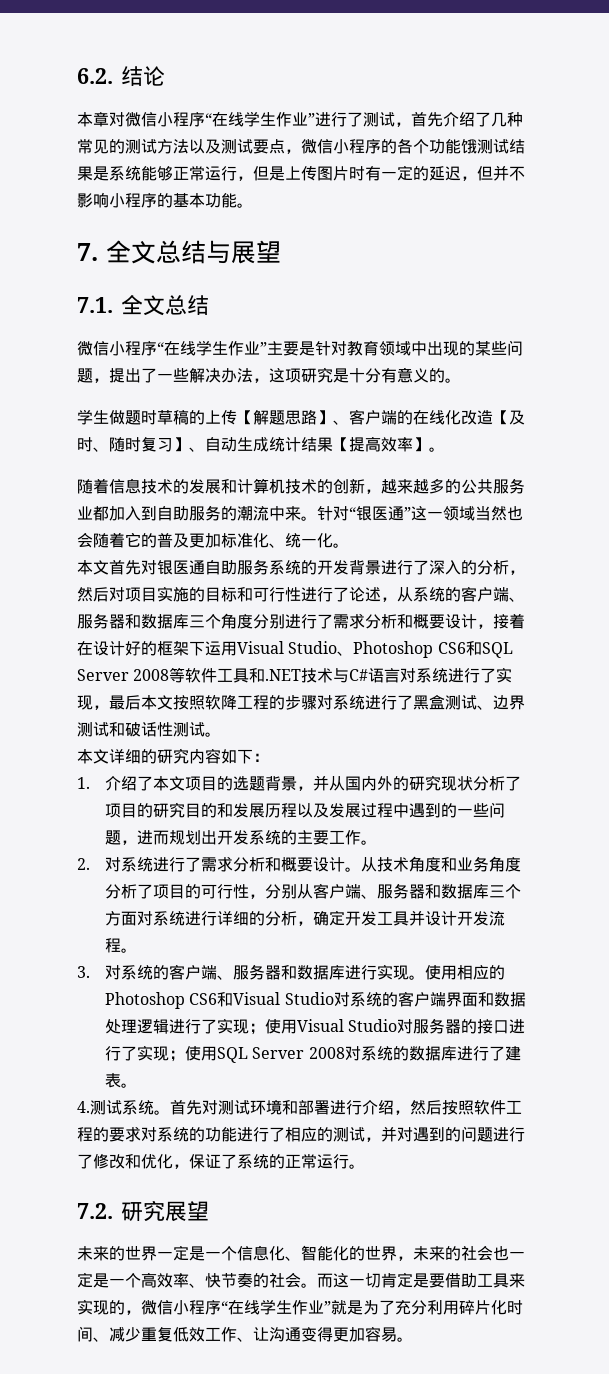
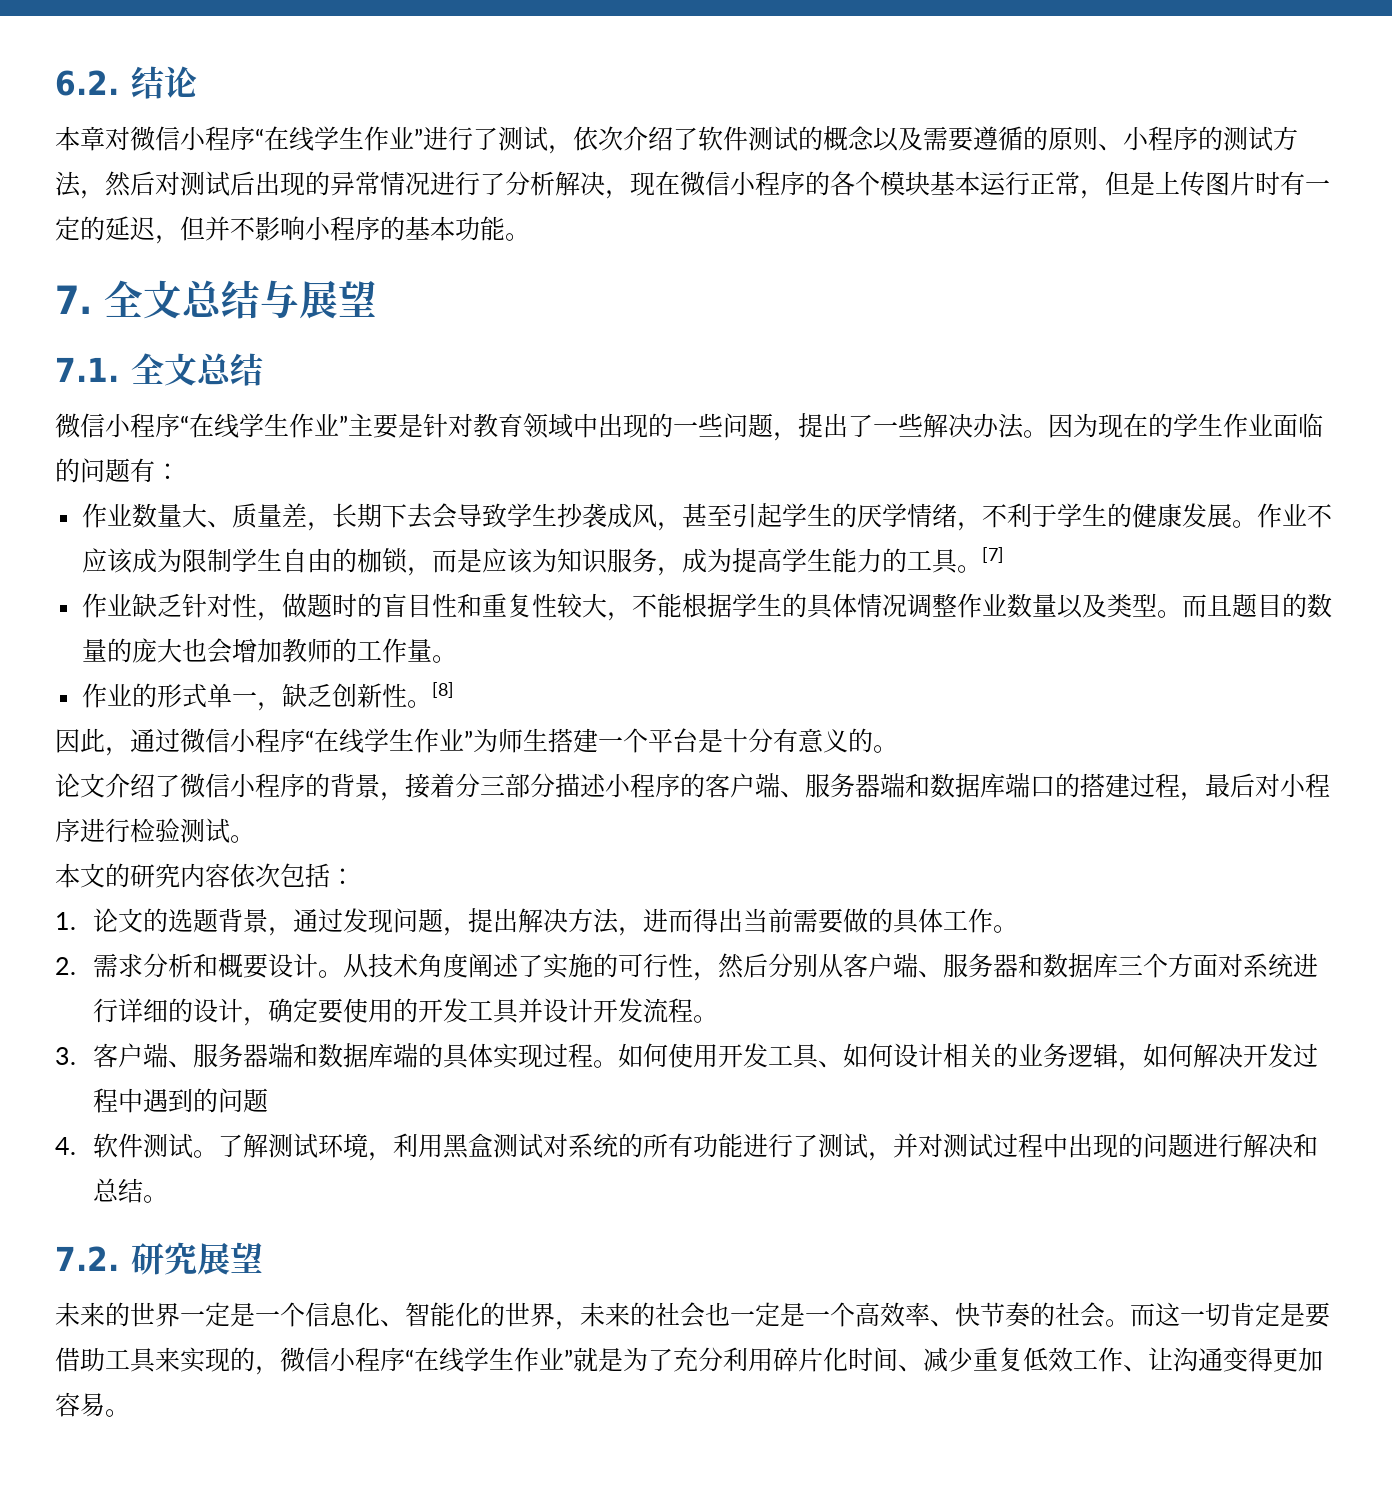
[411,112,523,127] [77,138,525,154] [77,166,237,181] 首先介绍了几种常见的测试方法以及测试要点，微信小程序的各个功能饿测试结果是系统能够正常运行 -> [573,126,1298,152] [55,171,1080,199] 依次介绍了软件测试的概念以及需要遵循的原则、小程序的测试方法，然后对测试后出现的异常情况进行了分析解决，现在微信小程序的各个模块基本运行正常
[475,341,491,356] 某 -> [673,422,698,435] 一
[253,367,461,383] [77,409,525,425] [77,436,445,452] [77,478,525,494] [77,505,523,521] [77,532,349,548] [77,559,525,575] [77,586,525,602] [77,613,525,629] [77,641,513,658] [77,667,513,683] [77,694,525,710] [77,722,173,737] ，这项研究是十分有意义的。 // 学生做题时草稿的上传【解题思路】、客户端的在线化改造【及时、随时复习】、自动生成统计结果【提高效率】。 // 随着信息技术的发展和计算机技术的创新，越来越多的公共服务业都加入到自助服务的潮流中来。针对“银医通”这一领域当然也会随着它的普及更加标准化、统一化。 // 本文首先对银医通自助服务系统的开发背景进行了深入的分析，然后对项目实施的目标和可行性进行了论述，从系统的客户端、服务器和数据库三个角度分别进行了需求分析和概要设计，接着在设计好的框架下运用Visual Studio、Photoshop CS6和SQL Server 2008等软件工具和.NET技术与C#语言对系统进行了实现，最后本文按照软降工程的步骤对系统进行了黑盒测试、边界测试和破话性 -> [1023,413,1323,438] [55,458,180,483] [82,503,1333,531] [82,548,983,576] [982,547,1005,563] [82,593,1333,621] [82,638,458,664] [82,683,433,711] [432,682,455,698] [55,728,898,756] [55,773,1330,801] [55,818,180,843] 。因为现在的学生作业面临的问题有： // 作业数量大、质量差，长期下去会导致学生抄袭成风，甚至引起学生的厌学情绪，不利于学生的健康发展。作业不应该成为限制学生自由的枷锁，而是应该为知识服务，成为提高学生能力的工具。[7] // 作业缺乏针对性，做题时的盲目性和重复性较大，不能根据学生的具体情况调整作业数量以及类型。而且题目的数量的庞大也会增加教师的工作量。 // 作业的形式单一，缺乏创新性。[8] // 因此，通过微信小程序“在线学生作业”为师生搭建一个平台是十分有意义的。 // 论文介绍了微信小程序的背景，接着分三部分描述小程序的客户端、服务器端和数据库端口的搭建过程，最后对小程序进行检验
[109,749,141,764] 详细 -> (105, 875) none
[221,749,253,764] 如下 -> [230,863,330,888] 依次包括
[105,775,522,791] [105,802,506,818] [105,830,330,845] 介绍了本文项目的选题背景，并从国内外的研究现状分析了项目的研究目的和发展历程以及发展过程中遇到的一些问题，进而规划出开发系统的主要 -> [92,908,943,936] 论文的选题背景，通过发现问题，提出解决方法，进而得出当前需要做的具体
[105,857,202,872] 对系统进行了 -> (76, 966) none
[441,856,522,872] [105,884,186,899] 和业务角度分析了项目 -> [467,953,593,979] 阐述了实施
(266, 896) none -> [717,953,768,979] 然后
[265,910,346,926] 分析，确定 -> [192,998,418,1026] 设计，确定要使用的
[105,964,506,980] [105,991,526,1009] [105,1018,526,1035] [105,1045,521,1063] [105,1073,138,1088] [77,1099,522,1115] [77,1126,205,1142] 对系统的客户端、服务器和数据库进行实现。使用相应的Photoshop CS6和Visual Studio对系统的客户端界面和数据处理逻辑进行了实现；使用Visual Studio对服务器的接口进行了实现；使用SQL Server 2008对系统的数据库进行了建表。 // 4.测试系统。首先对测试环境和部署进行介绍，然后按照软件工程的要求对系统的 -> [92,1043,1318,1071] [92,1088,268,1113] [55,1133,693,1161] 客户端、服务器端和数据库端的具体实现过程。如何使用开发工具、如何设计相关的业务逻辑，如何解决开发过程中遇到的问题 // 4.软件测试。了解测试环境，利用黑盒测试对系统的所有
[285,1127,333,1142] 相应的 -> (818, 1146) none
[413,1126,525,1142] [77,1153,349,1169] 遇到的问题进行了修改和优化，保证了系统的正常运行 -> [942,1133,1318,1158] [92,1178,143,1203] 测试过程中出现的问题进行解决和总结

